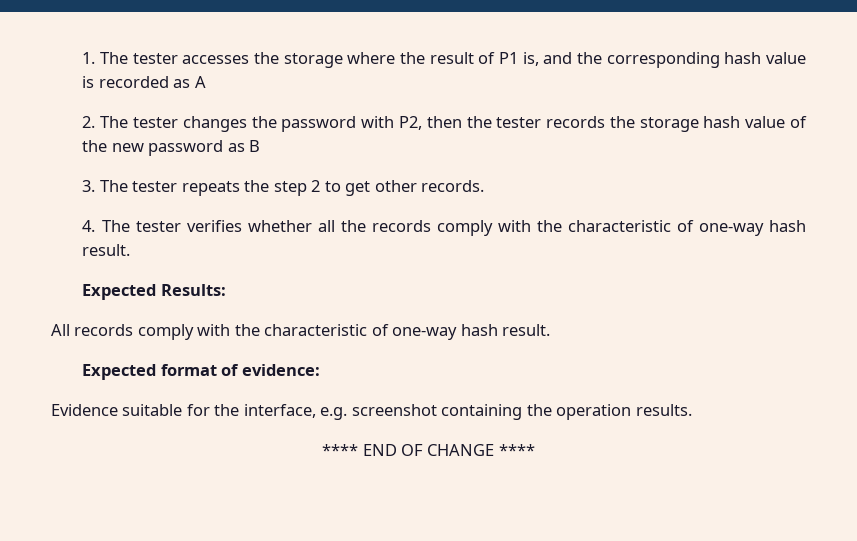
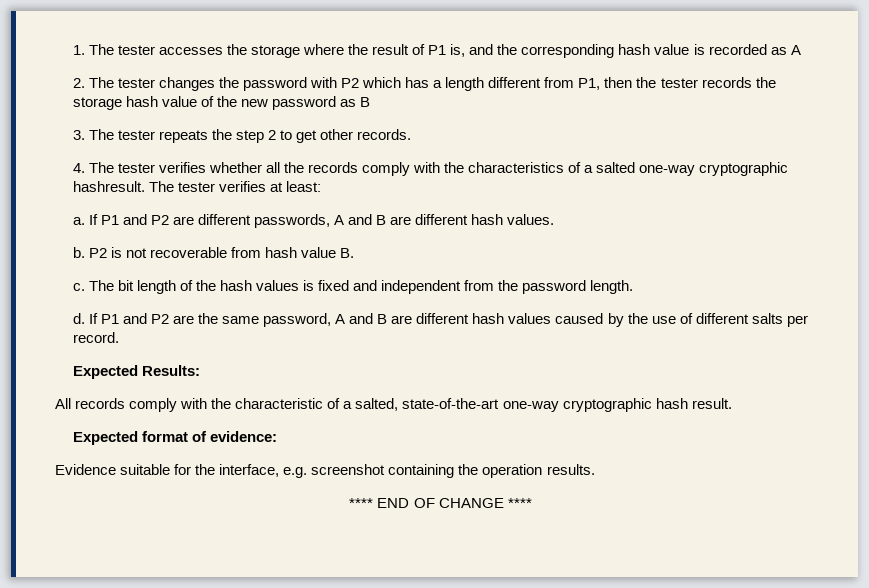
[398,116,422,130] P2, -> [341,77,601,91] P2 which has a length different from P1,
[567,220,806,236] [82,244,131,256] characteristic of one-way hash result. -> [468,162,789,176] [72,181,321,192] [72,214,555,228] [72,247,355,258] [72,280,634,294] [72,313,808,327] [72,332,119,343] characteristics of a salted one-way cryptographic hashresult. The tester verifies at least: // a. If P1 and P2 are different passwords, A and B are different hash values. // b. P2 is not recoverable from hash value B. // c. The bit length of the hash values is fixed and independent from the password length. // d. If P1 and P2 are the same password, A and B are different hash values caused by the use of different salts per record.
[392,327,458,340] one-way -> [343,398,652,412] a salted, state-of-the-art one-way cryptographic

